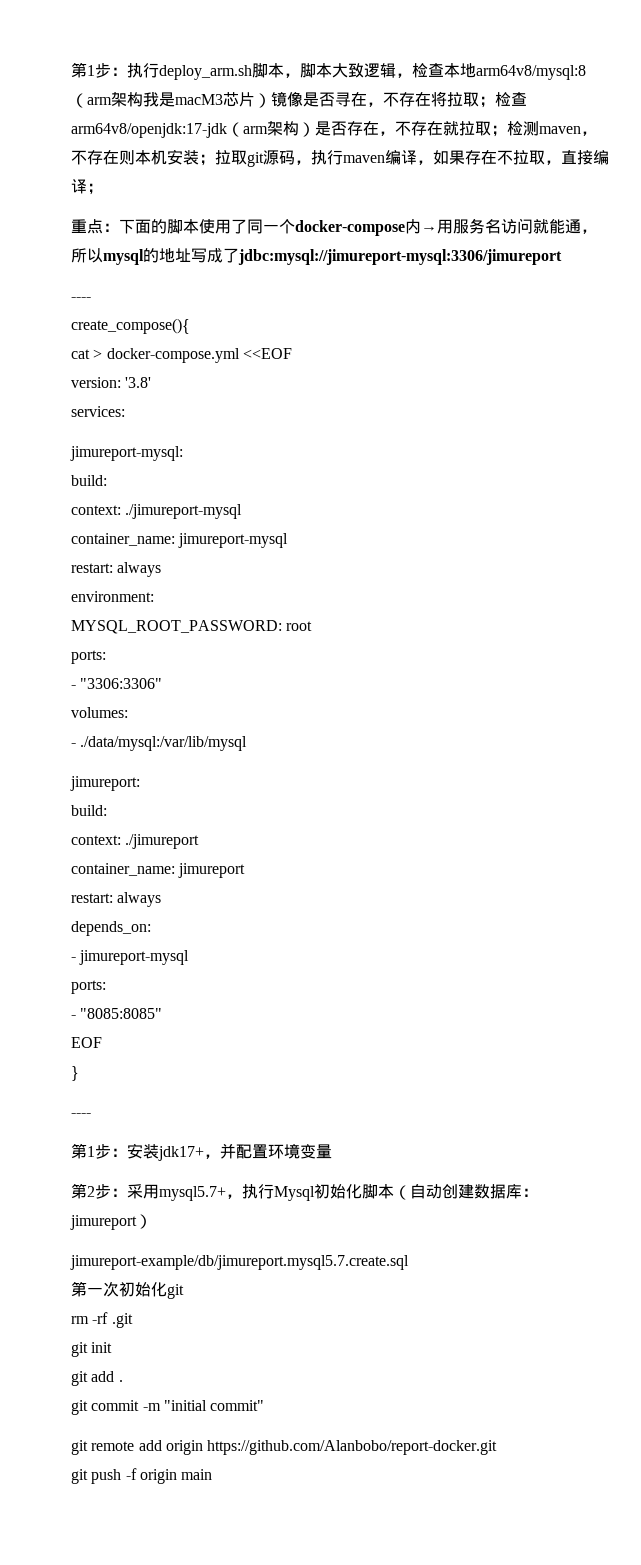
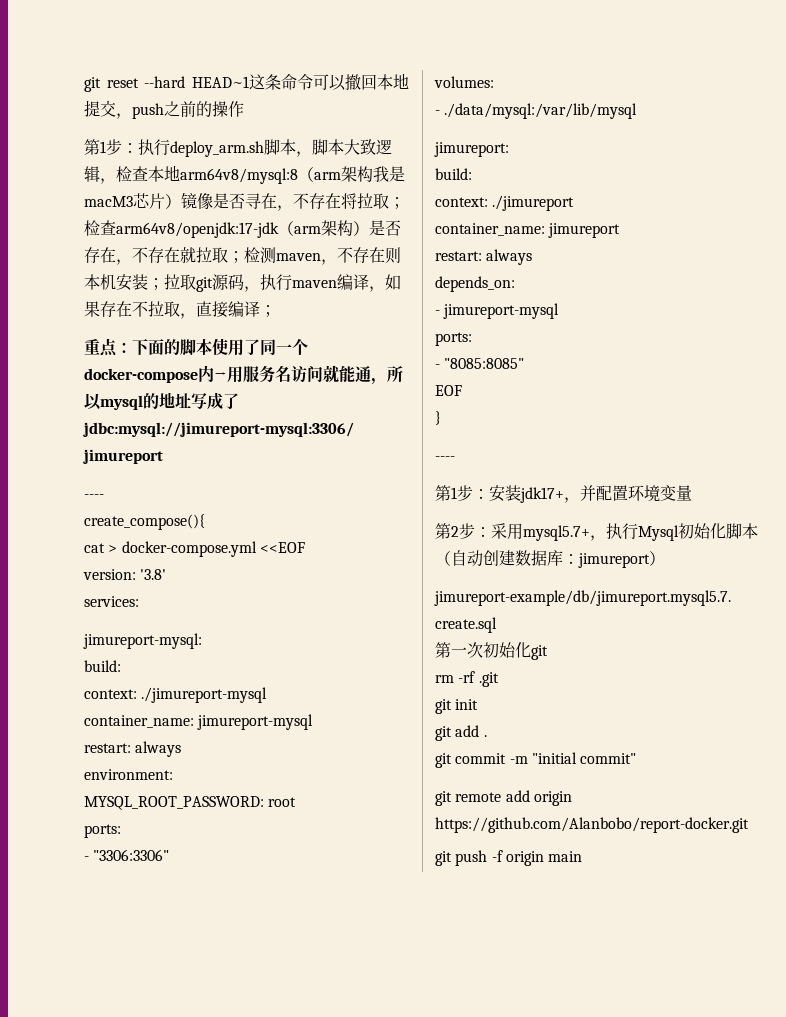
(71, 70) none -> [84,73,409,92] [84,100,244,119] git reset --hard HEAD~1这条命令可以撤回本地提交，push之前的操作 //

